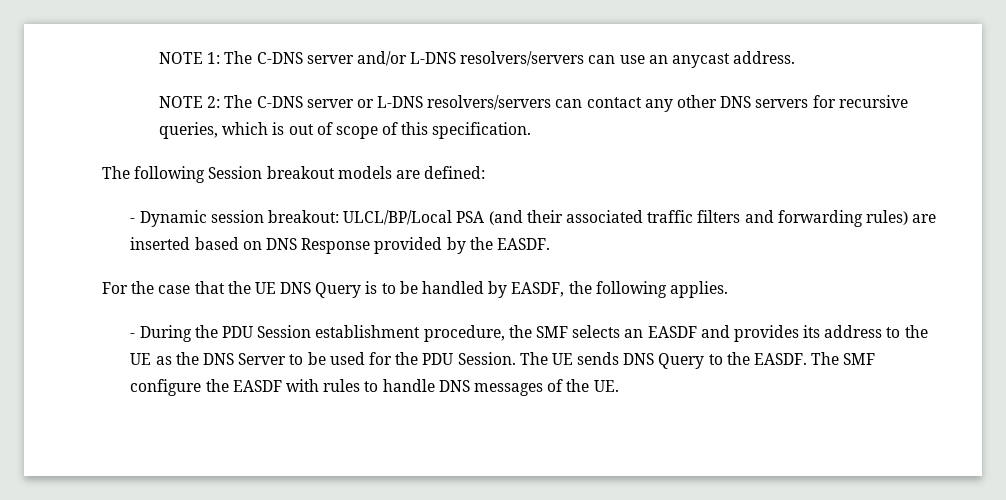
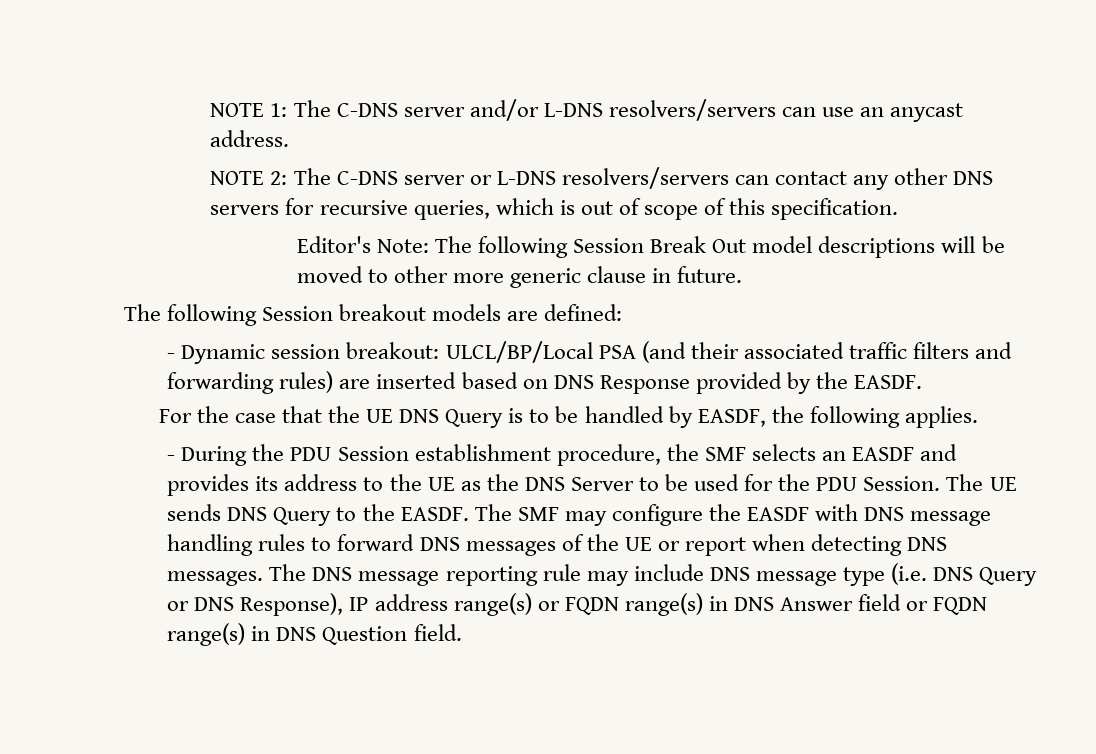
(532, 130) none -> [296,236,1005,258] [296,266,743,288] // Editor's Note: The following Session Break Out model descriptions will be moved to other more generic clause in future.
(876, 359) none -> [564,511,607,526] may
(320, 385) none -> [864,507,992,526] [167,534,254,556] DNS message handling
[382,379,435,392] handle -> [337,534,415,551] forward
[593,380,619,392] UE. -> [624,534,948,556] [167,563,1038,586] [167,593,988,616] [167,623,462,646] UE or report when detecting DNS messages. The DNS message reporting rule may include DNS message type (i.e. DNS Query or DNS Response), IP address range(s) or FQDN range(s) in DNS Answer field or FQDN range(s) in DNS Question field.

